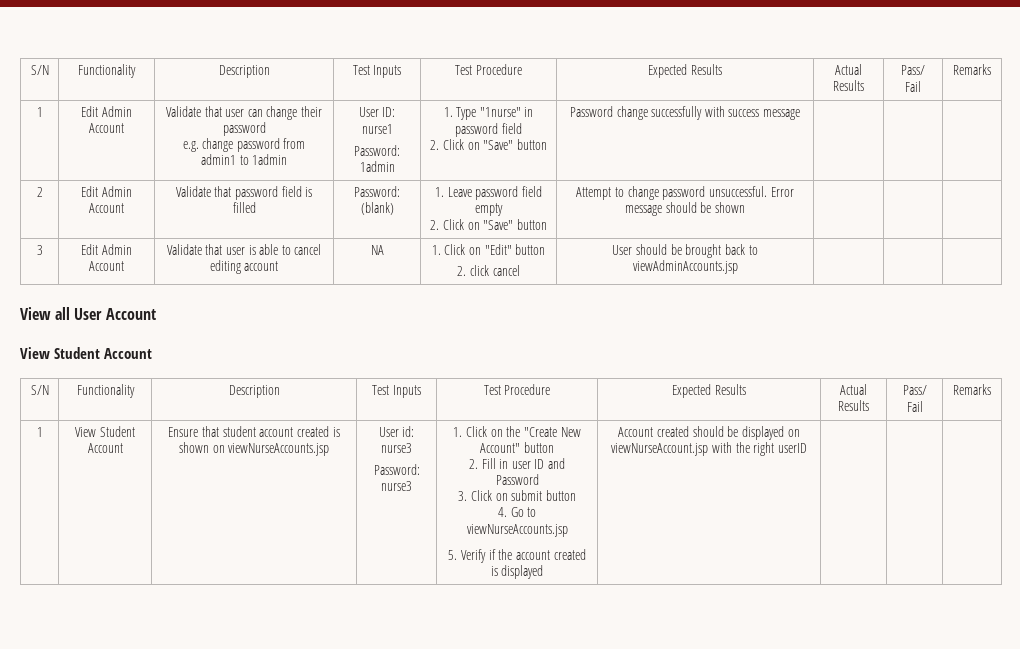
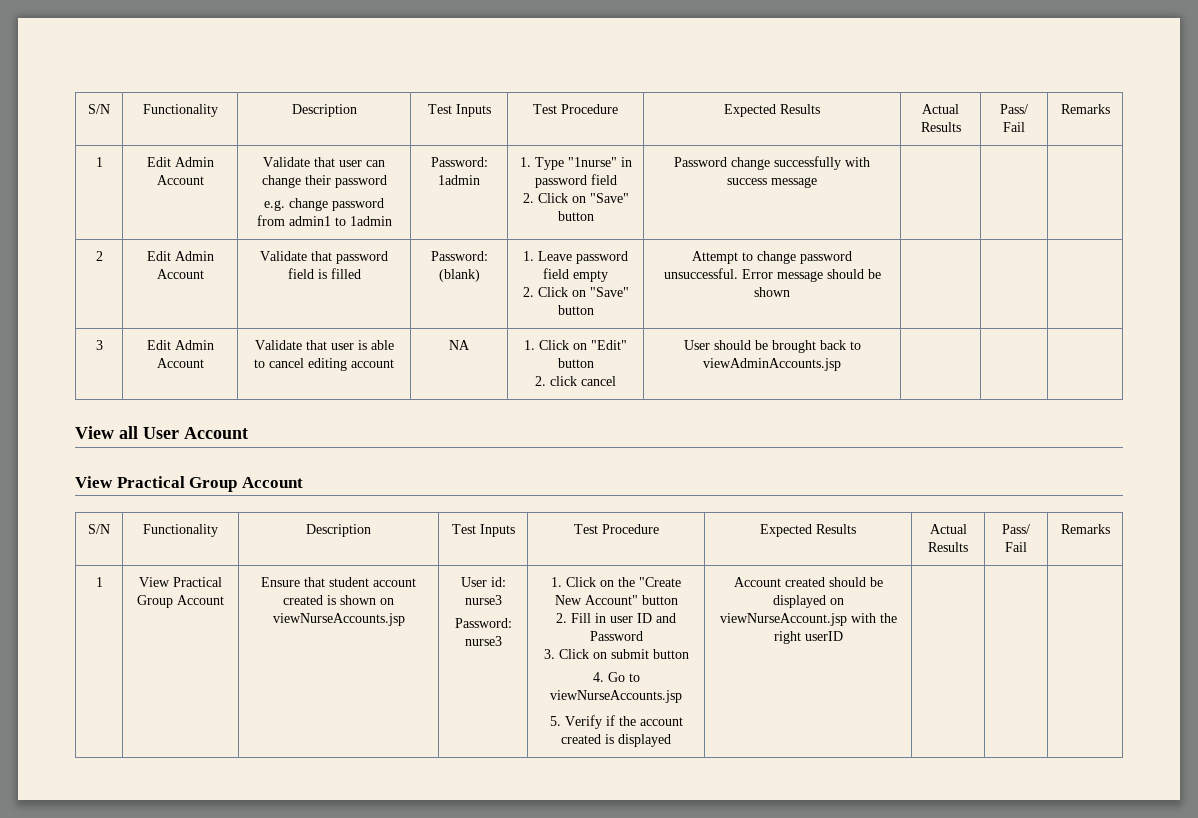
[358,107,396,117] [361,124,393,134] User ID: nurse1 // -> (392, 221) none
[54,347,101,359] Student -> [116,476,238,492] Practical Group
[99,426,135,437] Student -> [173,577,222,587] [137,595,173,608] Practical Group

